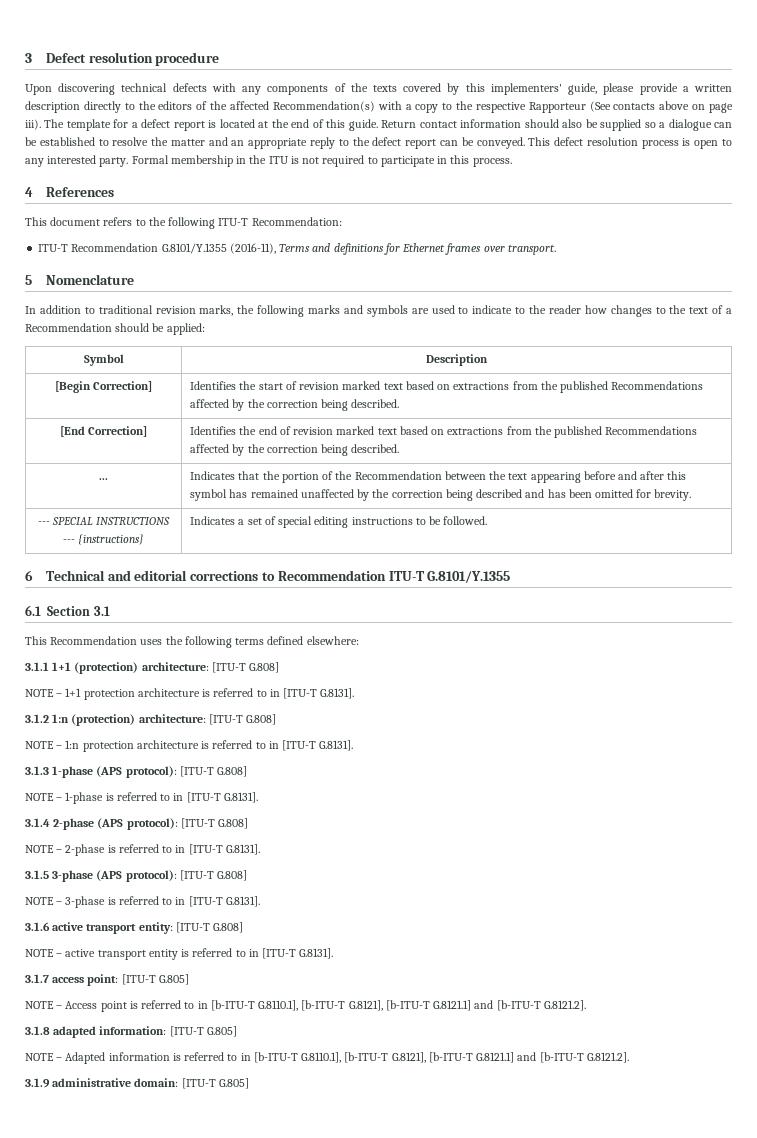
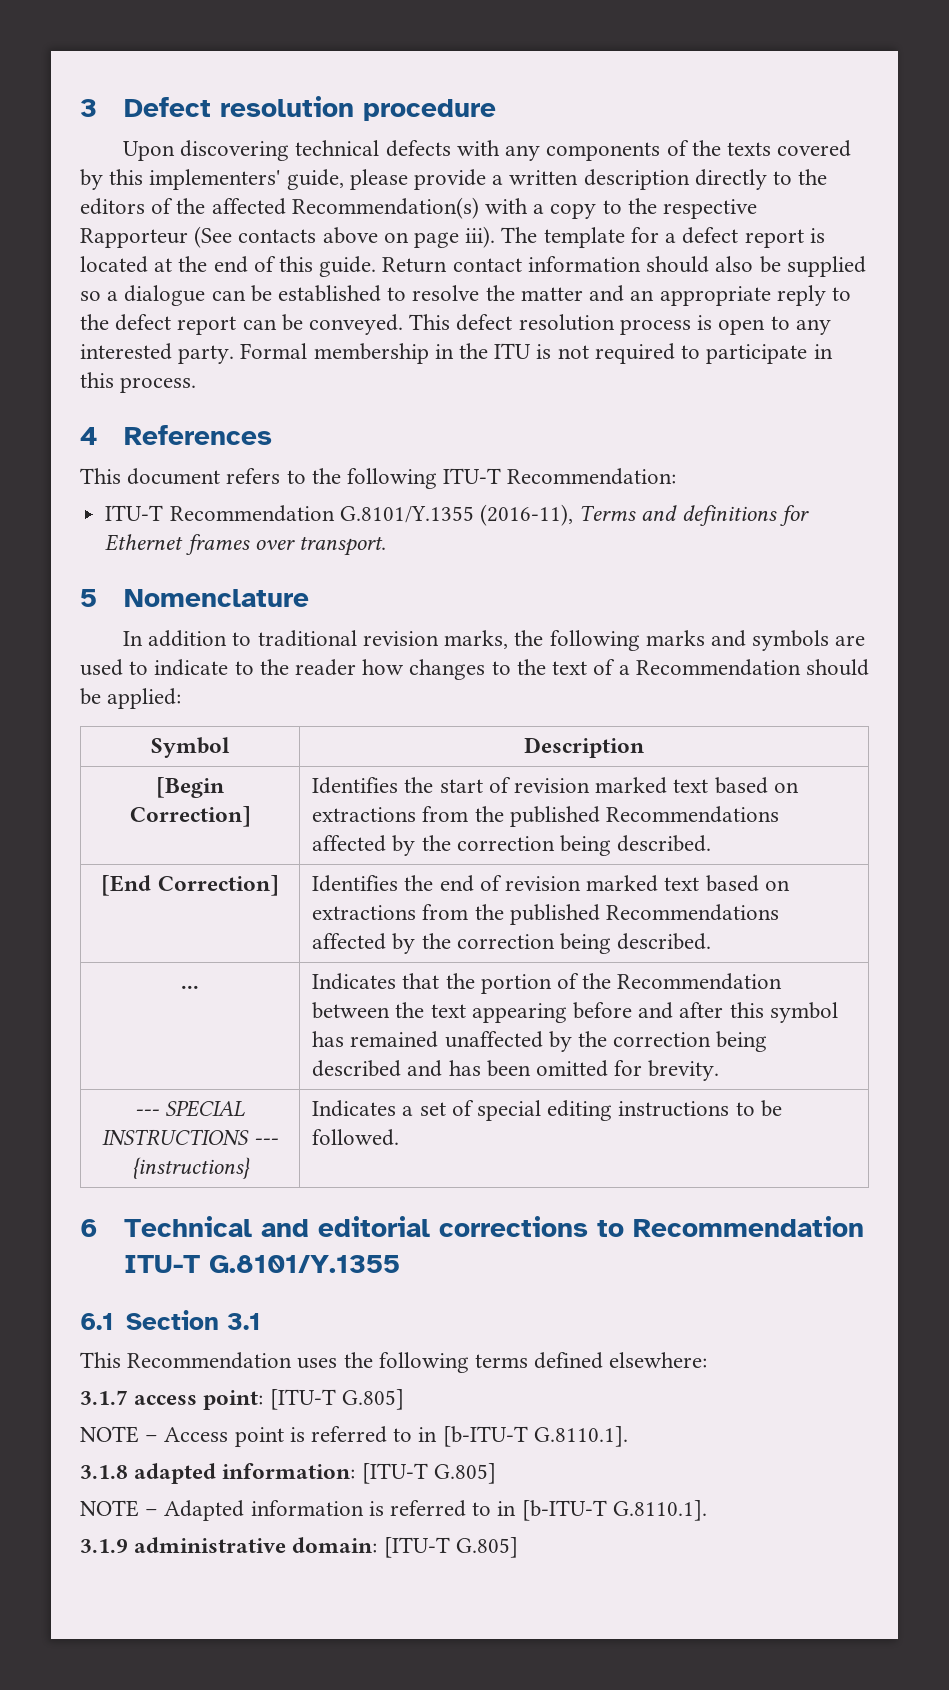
[25,662,280,674] [25,688,355,700] [25,714,277,726] [25,740,354,752] [25,766,248,778] [25,792,258,804] [25,818,249,830] [25,844,260,856] [25,870,248,882] [25,896,260,908] [25,922,244,934] [25,948,334,960] // 3.1.1 1+1 (protection) architecture: [ITU-T G.808] // NOTE – 1+1 protection architecture is referred to in [ITU-T G.8131]. // 3.1.2 1:n (protection) architecture: [ITU-T G.808] // NOTE – 1:n protection architecture is referred to in [ITU-T G.8131]. // 3.1.3 1-phase (APS protocol): [ITU-T G.808] // NOTE – 1-phase is referred to in [ITU-T G.8131]. // 3.1.4 2-phase (APS protocol): [ITU-T G.808] // NOTE – 2-phase is referred to in [ITU-T G.8131]. // 3.1.5 3-phase (APS protocol): [ITU-T G.808] // NOTE – 3-phase is referred to in [ITU-T G.8131]. // 3.1.6 active transport entity: [ITU-T G.808] // NOTE – active transport entity is referred to in [ITU-T G.8131]. -> (708, 1360) none
[258,1000,586,1011] G.8110.1], [b-ITU-T G.8121], [b-ITU-T G.8121.1] and [b-ITU-T G.8121.2]. -> [533,1426,628,1447] G.8110.1].
[301,1052,629,1063] G.8110.1], [b-ITU-T G.8121], [b-ITU-T G.8121.1] and [b-ITU-T G.8121.2]. -> [612,1500,707,1521] G.8110.1].

